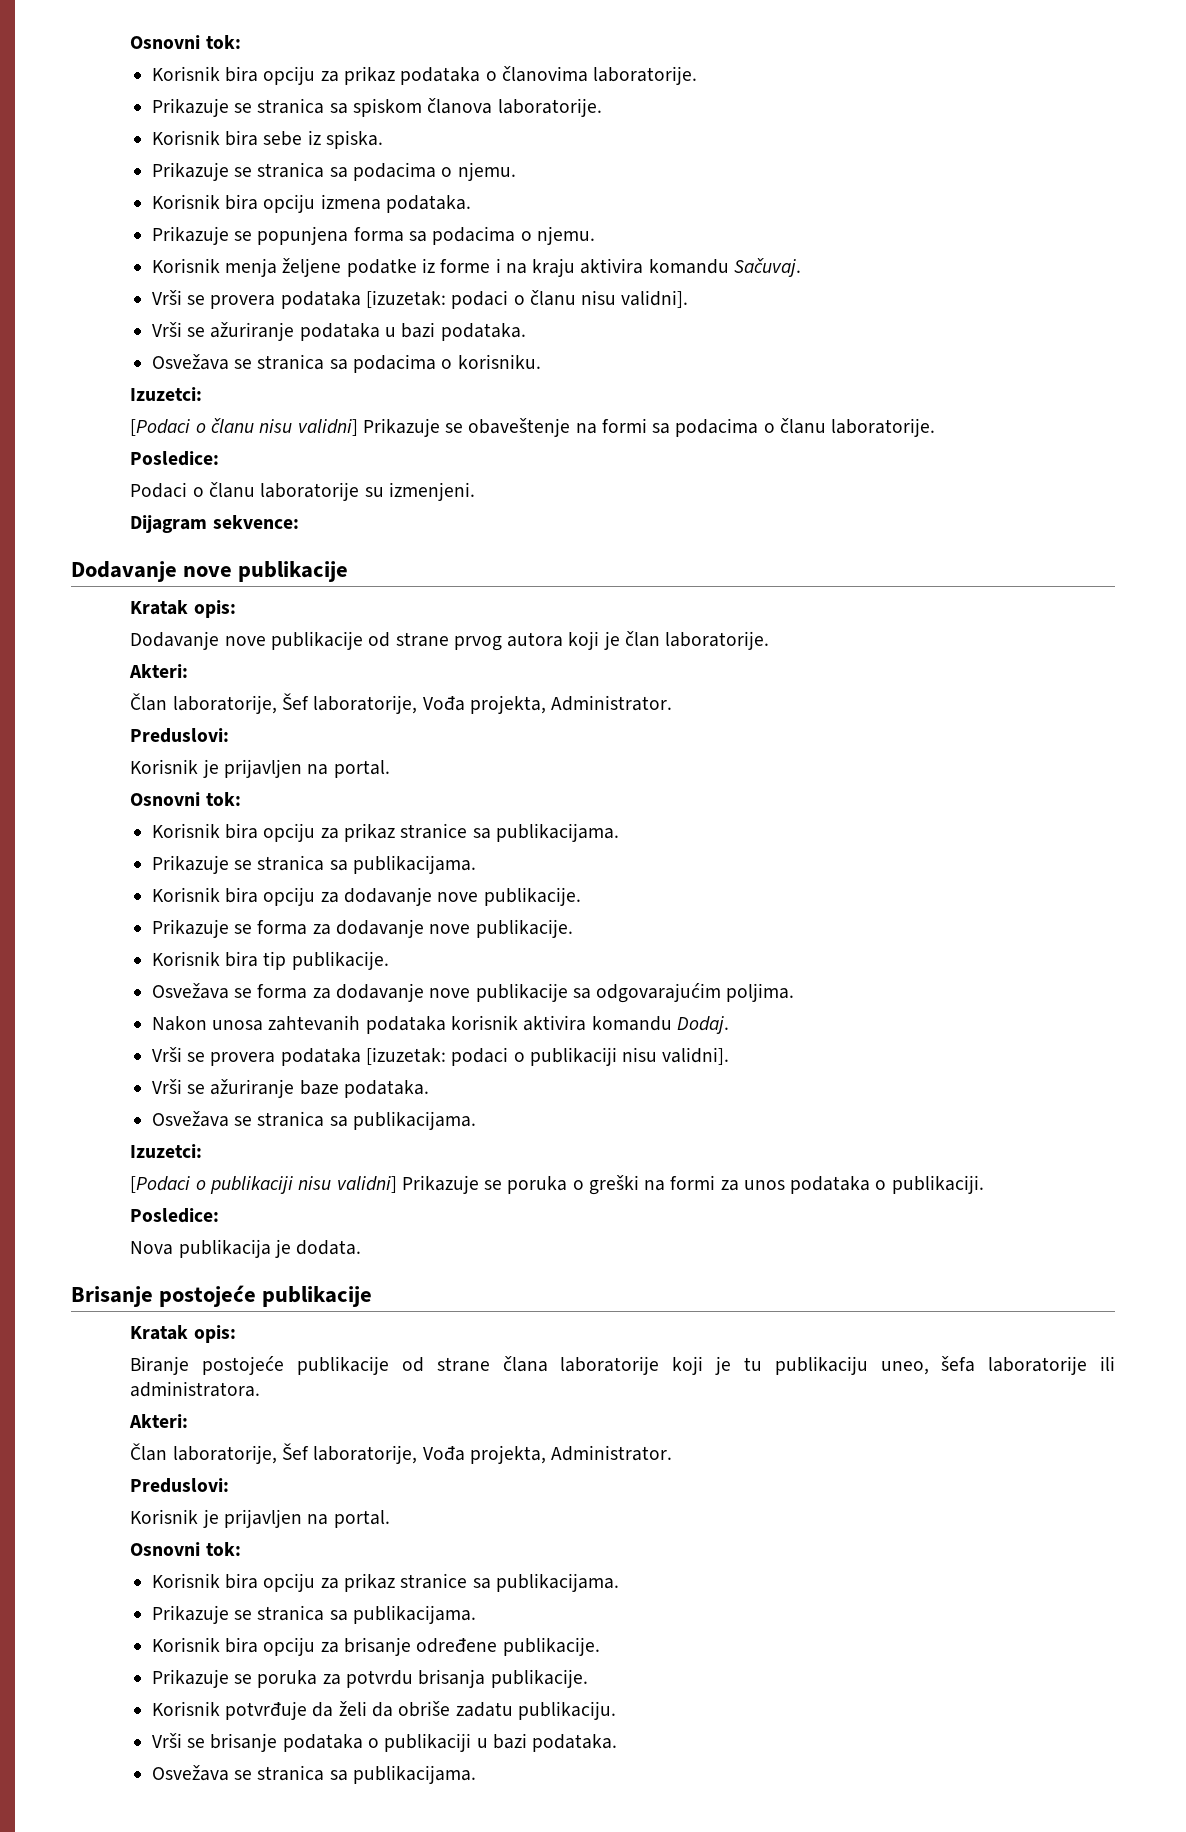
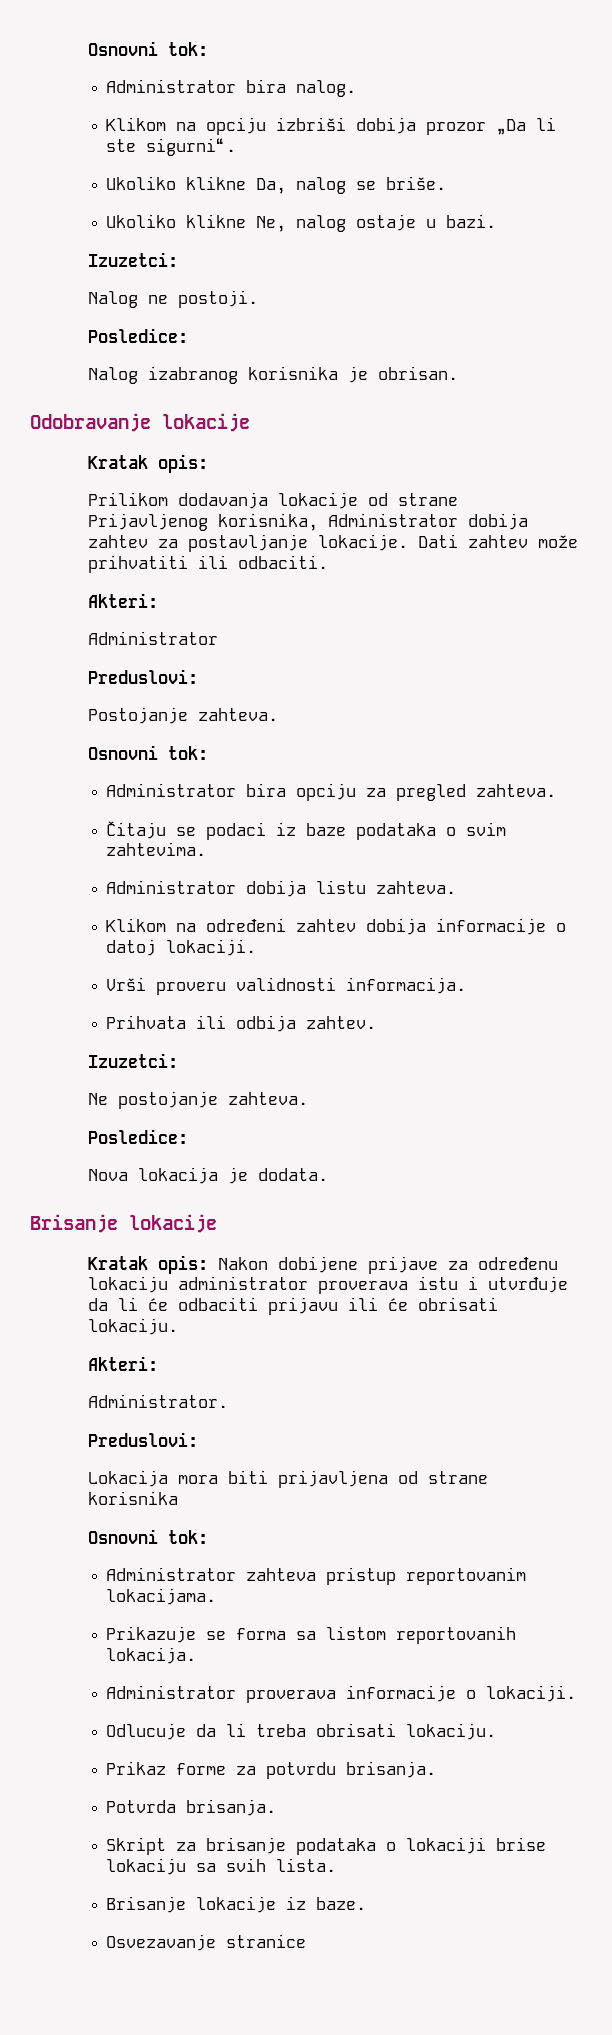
[130,35,241,49] [151,66,698,85] [151,98,602,117] [151,130,383,149] [151,162,516,181] [151,194,471,213] [151,226,595,245] [151,258,801,277] [151,290,689,309] [151,322,526,341] [151,354,541,373] [130,387,203,401] [130,418,936,437] [130,451,220,466] [130,482,475,501] [130,515,299,533] [71,561,349,582] [130,600,236,618] [130,631,770,651] [129,664,189,678] [130,693,673,714] [130,728,230,743] [130,759,390,778] [130,792,241,806] [151,823,619,842] [151,855,476,874] [151,887,581,906] [151,919,573,938] [151,951,389,970] [151,983,795,1003] [151,1015,729,1034] [151,1047,730,1066] [151,1079,429,1098] [151,1111,476,1130] [130,1144,203,1158] [130,1175,984,1195] [130,1208,220,1223] [130,1239,362,1258] [71,1285,373,1307] [130,1325,236,1343] [130,1356,1115,1375] [130,1381,261,1397] [129,1414,189,1428] [130,1443,673,1464] [130,1478,230,1493] [130,1509,390,1528] [130,1542,241,1556] [151,1573,619,1592] [151,1605,476,1624] [151,1637,600,1656] [151,1669,588,1688] [151,1701,616,1720] [151,1733,618,1752] [151,1765,476,1784] Osnovni tok: // Korisnik bira opciju za prikaz podataka o članovima laboratorije. // Prikazuje se stranica sa spiskom članova laboratorije. // Korisnik bira sebe iz spiska. // Prikazuje se stranica sa podacima o njemu. // Korisnik bira opciju izmena podataka. // Prikazuje se popunjena forma sa podacima o njemu. // Korisnik menja željene podatke iz forme i na kraju aktivira komandu Sačuvaj. // Vrši se provera podataka [izuzetak: podaci o članu nisu validni]. // Vrši se ažuriranje podataka u bazi podataka. // Osvežava se stranica sa podacima o korisniku. // Izuzetci: // [Podaci o članu nisu validni] Prikazuje se obaveštenje na formi sa podacima o članu laboratorije. // Posledice: // Podaci o članu laboratorije su izmenjeni. // Dijagram sekvence: // Dodavanje nove publikacije // Kratak opis: // Dodavanje nove publikacije od strane prvog autora koji je član laboratorije. // Akteri: // Član laboratorije, Šef laboratorije, Vođa projekta, Administrator. // Preduslovi: // Korisnik je prijavljen na portal. // Osnovni tok: // Korisnik bira opciju za prikaz stranice sa publikacijama. // Prikazuje se stranica sa publikacijama. // Korisnik bira opciju za dodavanje nove publikacije. // Prikazuje se forma za dodavanje nove publikacije. // Korisnik bira tip publikacije. // Osvežava se forma za dodavanje nove publikacije sa odgovarajućim poljima. // Nakon unosa zahtevanih podataka korisnik aktivira komandu Dodaj. // Vrši se provera podataka [izuzetak: podaci o publikaciji nisu validni]. // Vrši se ažuriranje baze podataka. // Osvežava se stranica sa publikacijama. // Izuzetci: // [Podaci o publikaciji nisu validni] Prikazuje se poruka o greški na formi za unos podataka o publikaciji. // Posledice: // Nova publikacija je dodata. // Brisanje postojeće publikacije // Kratak opis: // Biranje postojeće publikacije od strane člana laboratorije koji je tu publikaciju uneo, šefa laboratorije ili administratora. // Akteri: // Član laboratorije, Šef laboratorije, Vođa projekta, Administrator. // Preduslovi: // Korisnik je prijavljen na portal. // Osnovni tok: // Korisnik bira opciju za prikaz stranice sa publikacijama. // Prikazuje se stranica sa publikacijama. // Korisnik bira opciju za brisanje određene publikacije. // Prikazuje se poruka za potvrdu brisanja publikacije. // Korisnik potvrđuje da želi da obriše zadatu publikaciju. // Vrši se brisanje podataka o publikaciji u bazi podataka. // Osvežava se stranica sa publikacijama. -> [88,41,209,56] [106,79,357,97] [106,117,557,135] [106,138,237,156] [106,176,447,194] [106,214,497,232] [88,252,179,267] [88,290,259,308] [88,328,189,343] [88,366,459,384] [30,413,250,432] [88,454,209,473] [88,492,459,509] [88,513,529,531] [88,534,579,552] [88,555,329,573] [88,593,159,608] [88,631,219,645] [88,669,199,684] [88,707,279,724] [88,745,209,760] [106,783,557,801] [106,821,507,840] [106,842,207,856] [106,880,457,897] [106,918,567,935] [106,939,257,956] [106,977,467,995] [106,1015,377,1032] [88,1053,179,1068] [88,1091,309,1109] [88,1129,189,1144] [88,1167,329,1184] [30,1214,217,1233] [88,1255,559,1274] [88,1276,569,1294] [88,1297,499,1315] [88,1318,179,1335] [88,1356,159,1371] [88,1394,229,1408] [88,1432,199,1447] [88,1470,489,1488] [88,1491,179,1505] [88,1529,209,1544] [106,1567,527,1585] [106,1588,217,1605] [106,1626,517,1644] [106,1647,197,1664] [106,1685,577,1703] [106,1723,497,1740] [106,1761,437,1779] [106,1799,277,1816] [106,1837,547,1855] [106,1858,337,1875] [106,1896,367,1913] [106,1934,307,1951] Osnovni tok: // Administrator bira nalog. // Klikom na opciju izbriši dobija prozor „Da li ste sigurni“. // Ukoliko klikne Da, nalog se briše. // Ukoliko klikne Ne, nalog ostaje u bazi. // Izuzetci: // Nalog ne postoji. // Posledice: // Nalog izabranog korisnika je obrisan. // Odobravanje lokacije // Kratak opis: // Prilikom dodavanja lokacije od strane Prijavljenog korisnika, Administrator dobija zahtev za postavljanje lokacije. Dati zahtev može prihvatiti ili odbaciti. // Akteri: // Administrator // Preduslovi: // Postojanje zahteva. // Osnovni tok: // Administrator bira opciju za pregled zahteva. // Čitaju se podaci iz baze podataka o svim zahtevima. // Administrator dobija listu zahteva. // Klikom na određeni zahtev dobija informacije o datoj lokaciji. // Vrši proveru validnosti informacija. // Prihvata ili odbija zahtev. // Izuzetci: // Ne postojanje zahteva. // Posledice: // Nova lokacija je dodata. // Brisanje lokacije // Kratak opis: Nakon dobijene prijave za određenu lokaciju administrator proverava istu i utvrđuje da li će odbaciti prijavu ili će obrisati lokaciju. // Akteri: // Administrator. // Preduslovi: // Lokacija mora biti prijavljena od strane korisnika // Osnovni tok: // Administrator zahteva pristup reportovanim lokacijama. // Prikazuje se forma sa listom reportovanih lokacija. // Administrator proverava informacije o lokaciji. // Odlucuje da li treba obrisati lokaciju. // Prikaz forme za potvrdu brisanja. // Potvrda brisanja. // Skript za brisanje podataka o lokaciji brise lokaciju sa svih lista. // Brisanje lokacije iz baze. // Osvezavanje stranice

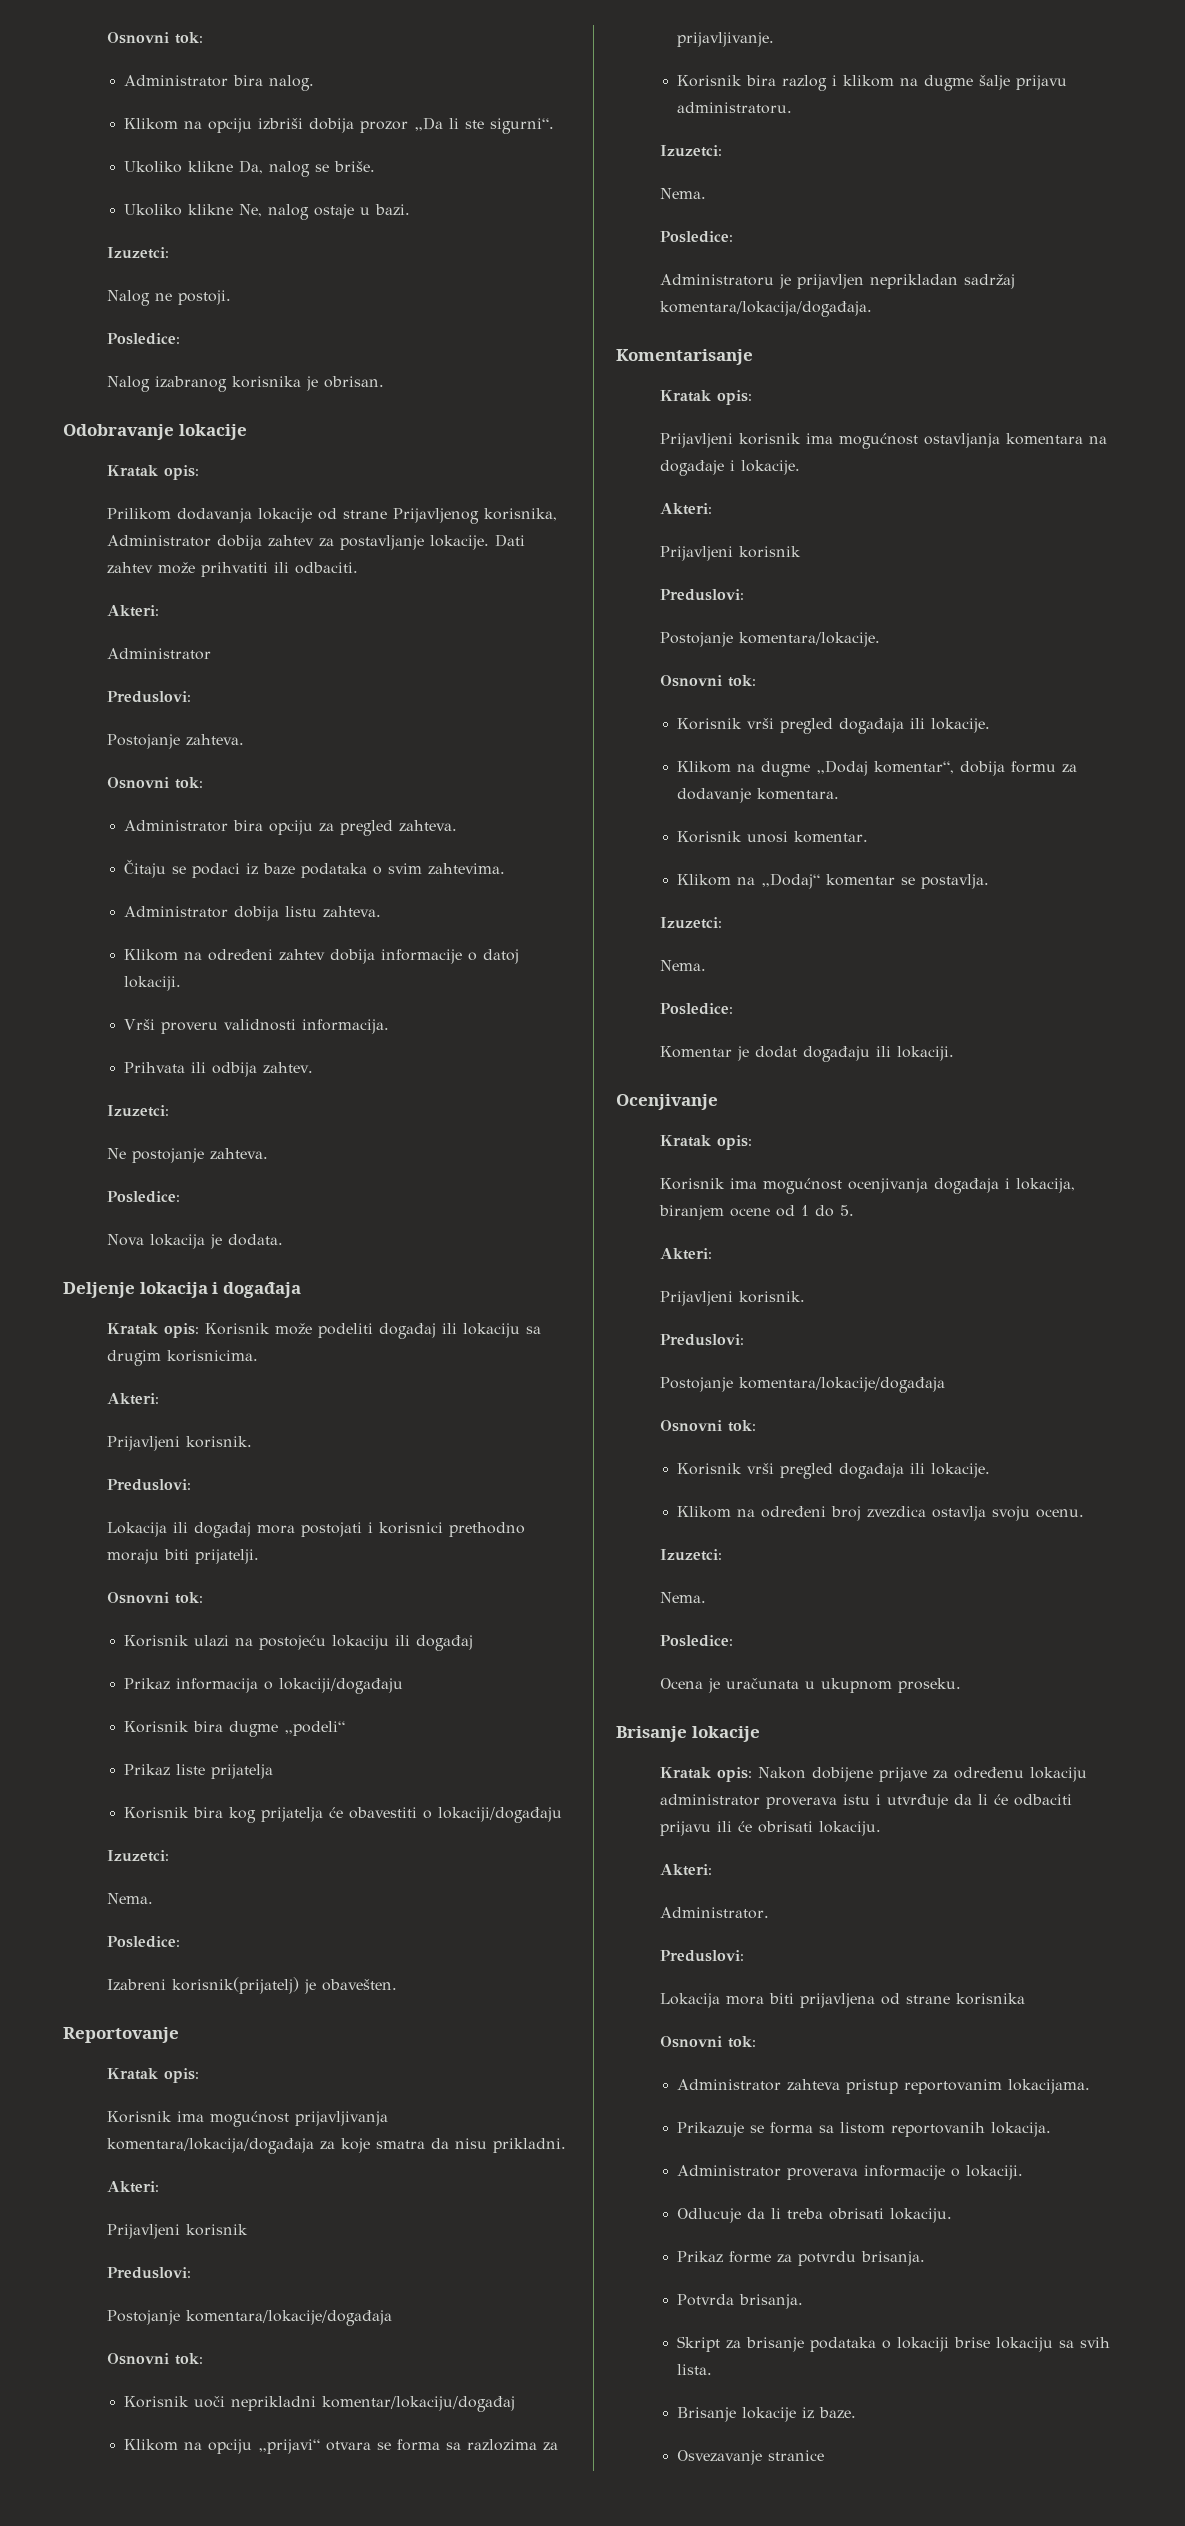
(329, 1174) none -> [63,1282,301,1298] [106,1323,541,1339] [106,1350,258,1366] [106,1393,159,1405] [106,1436,252,1451] [106,1479,191,1491] [106,1522,525,1538] [106,1549,259,1564] [106,1592,203,1604] [124,1635,474,1651] [124,1678,404,1694] [124,1721,346,1737] [124,1764,274,1779] [124,1807,563,1823] [106,1850,169,1862] [106,1893,153,1904] [106,1936,180,1948] [106,1977,397,1994] [63,2027,179,2043] [106,2068,199,2083] [106,2111,388,2127] [106,2138,566,2154] [106,2181,159,2193] [106,2224,248,2239] [106,2267,191,2279] [106,2310,392,2326] [106,2353,203,2365] [124,2396,516,2412] [124,2439,559,2454] [677,32,775,47] [677,75,1068,91] [677,102,793,114] [659,145,722,157] [659,188,706,199] [659,231,733,243] [659,274,1015,289] [659,301,872,317] [616,349,753,365] [659,390,752,405] [659,433,1107,449] [659,460,800,476] [659,503,712,515] [659,546,801,561] [659,589,744,601] [659,632,880,647] [659,675,756,687] [677,718,991,734] [677,760,1078,777] [677,788,840,803] [677,831,869,843] [677,873,990,889] [659,917,722,929] [659,960,706,971] [659,1003,733,1015] [659,1046,954,1062] [616,1094,718,1110] [659,1135,752,1150] [659,1178,1075,1194] [658,1205,854,1220] [659,1248,712,1260] [659,1291,805,1306] [659,1334,744,1346] [659,1377,945,1393] [659,1420,756,1432] [677,1463,991,1479] [677,1506,1085,1521] [659,1549,722,1561] [659,1592,706,1603] [659,1635,733,1647] [659,1678,961,1693] // Deljenje lokacija i događaja // Kratak opis: Korisnik može podeliti događaj ili lokaciju sa drugim korisnicima. // Akteri: // Prijavljeni korisnik. // Preduslovi: // Lokacija ili događaj mora postojati i korisnici prethodno moraju biti prijatelji. // Osnovni tok: // Korisnik ulazi na postojeću lokaciju ili događaj // Prikaz informacija o lokaciji/događaju // Korisnik bira dugme „podeli“ // Prikaz liste prijatelja // Korisnik bira kog prijatelja će obavestiti o lokaciji/događaju // Izuzetci: // Nema. // Posledice: // Izabreni korisnik(prijatelj) je obavešten. // Reportovanje // Kratak opis: // Korisnik ima mogućnost prijavljivanja komentara/lokacija/događaja za koje smatra da nisu prikladni. // Akteri: // Prijavljeni korisnik // Preduslovi: // Postojanje komentara/lokacije/događaja // Osnovni tok: // Korisnik uoči neprikladni komentar/lokaciju/događaj // Klikom na opciju „prijavi“ otvara se forma sa razlozima za prijavljivanje. // Korisnik bira razlog i klikom na dugme šalje prijavu administratoru. // Izuzetci: // Nema. // Posledice: // Administratoru je prijavljen neprikladan sadržaj komentara/lokacija/događaja. // Komentarisanje // Kratak opis: // Prijavljeni korisnik ima mogućnost ostavljanja komentara na događaje i lokacije. // Akteri: // Prijavljeni korisnik // Preduslovi: // Postojanje komentara/lokacije. // Osnovni tok: // Korisnik vrši pregled događaja ili lokacije. // Klikom na dugme „Dodaj komentar“, dobija formu za dodavanje komentara. // Korisnik unosi komentar. // Klikom na „Dodaj“ komentar se postavlja. // Izuzetci: // Nema. // Posledice: // Komentar je dodat događaju ili lokaciji. // Ocenjivanje // Kratak opis: // Korisnik ima mogućnost ocenjivanja događaja i lokacija, biranjem ocene od 1 do 5. // Akteri: // Prijavljeni korisnik. // Preduslovi: // Postojanje komentara/lokacije/događaja // Osnovni tok: // Korisnik vrši pregled događaja ili lokacije. // Klikom na određeni broj zvezdica ostavlja svoju ocenu. // Izuzetci: // Nema. // Posledice: // Ocena je uračunata u ukupnom proseku.

